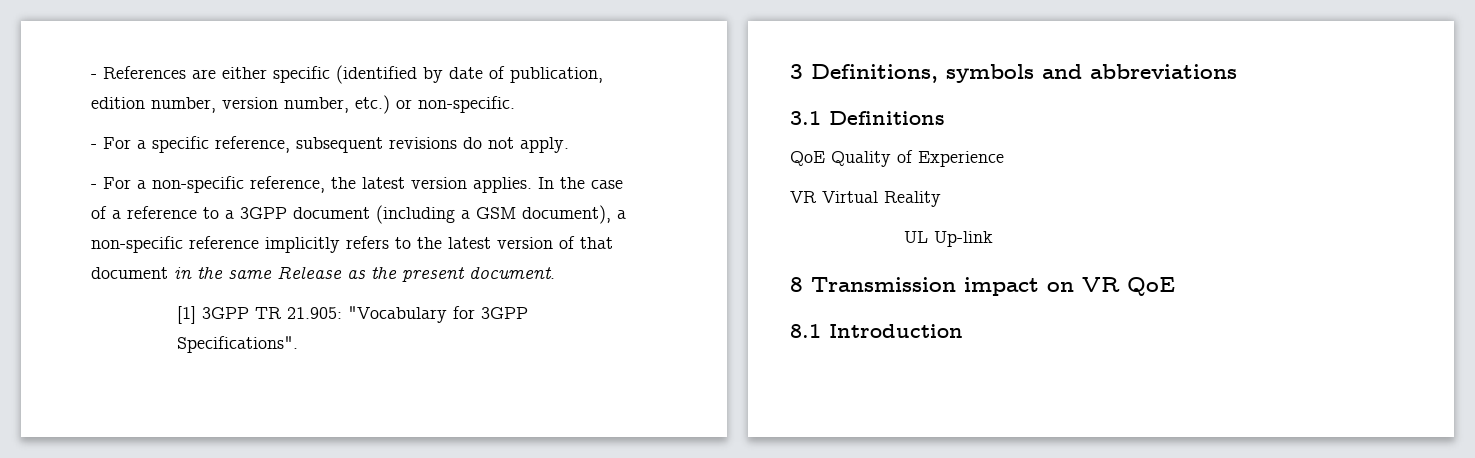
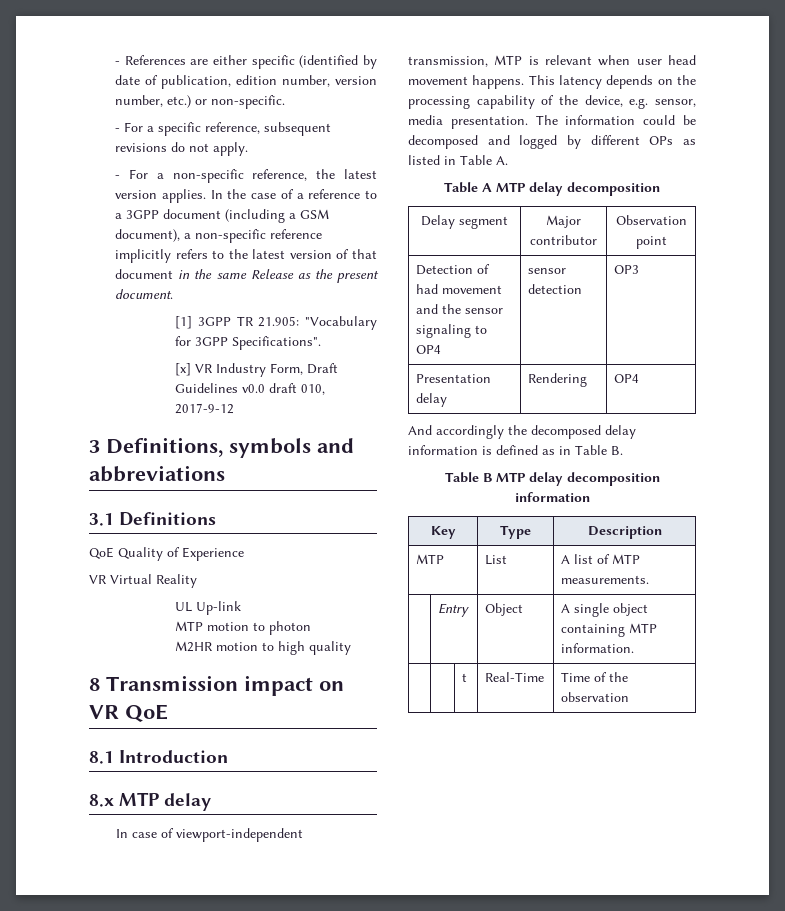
(298, 344) none -> [175,363,339,377] [175,383,326,395] [175,403,235,414] // [x] VR Industry Form, Draft Guidelines v0.0 draft 010, 2017-9-12
(993, 239) none -> [175,621,312,635] [175,641,352,655] // MTP motion to photon // M2HR motion to high quality
(963, 331) none -> [89,792,212,811] [115,828,303,842] [408,55,696,67] [408,75,696,89] [408,95,696,109] [408,115,696,129] [408,135,696,149] [408,155,508,165] [444,182,660,196] [421,215,508,229] [546,215,581,228] [530,235,597,245] [615,215,687,225] [635,236,667,249] [415,264,490,275] [415,284,502,294] [415,304,503,314] [415,324,487,338] [415,345,441,354] [527,268,566,274] [527,284,582,294] [613,265,639,274] [415,374,491,383] [415,393,447,407] [527,373,587,387] [613,374,639,383] [408,425,636,439] [408,445,623,455] [444,472,660,486] [514,492,590,502] [430,526,456,539] [500,525,531,539] [587,526,662,539] [415,554,444,564] [484,555,507,565] [560,554,640,564] [560,575,649,584] [437,603,469,617] [484,603,523,616] [560,603,648,617] [560,623,657,637] [560,643,634,653] [461,673,467,682] [484,672,544,682] [560,672,628,682] [560,692,629,702] // 8.x MTP delay // In case of viewport-independent transmission, MTP is relevant when user head movement happens. This latency depends on the processing capability of the device, e.g. sensor, media presentation. The information could be decomposed and logged by different OPs as listed in Table A. // Table A MTP delay decomposition // Delay segment | Major contributor | Observation point // Detection of had movement and the sensor signaling to OP4 | sensor detection | OP3 // Presentation delay | Rendering | OP4 // And accordingly the decomposed delay information is defined as in Table B. // Table B MTP delay decomposition information // Key | Type | Description // MTP | List | A list of MTP measurements. // | Entry | Object | A single object containing MTP information. // | | t | Real-Time | Time of the observation

